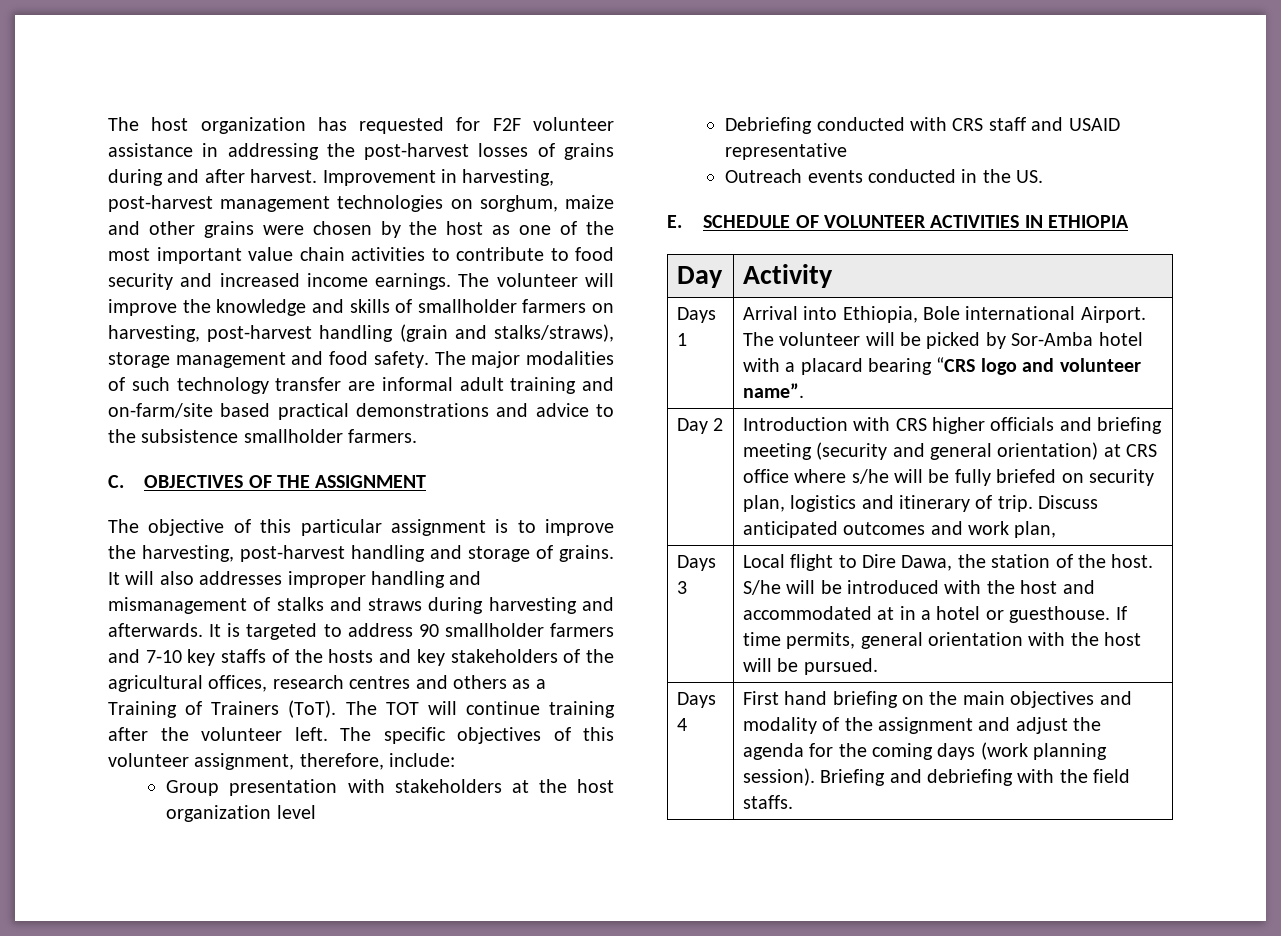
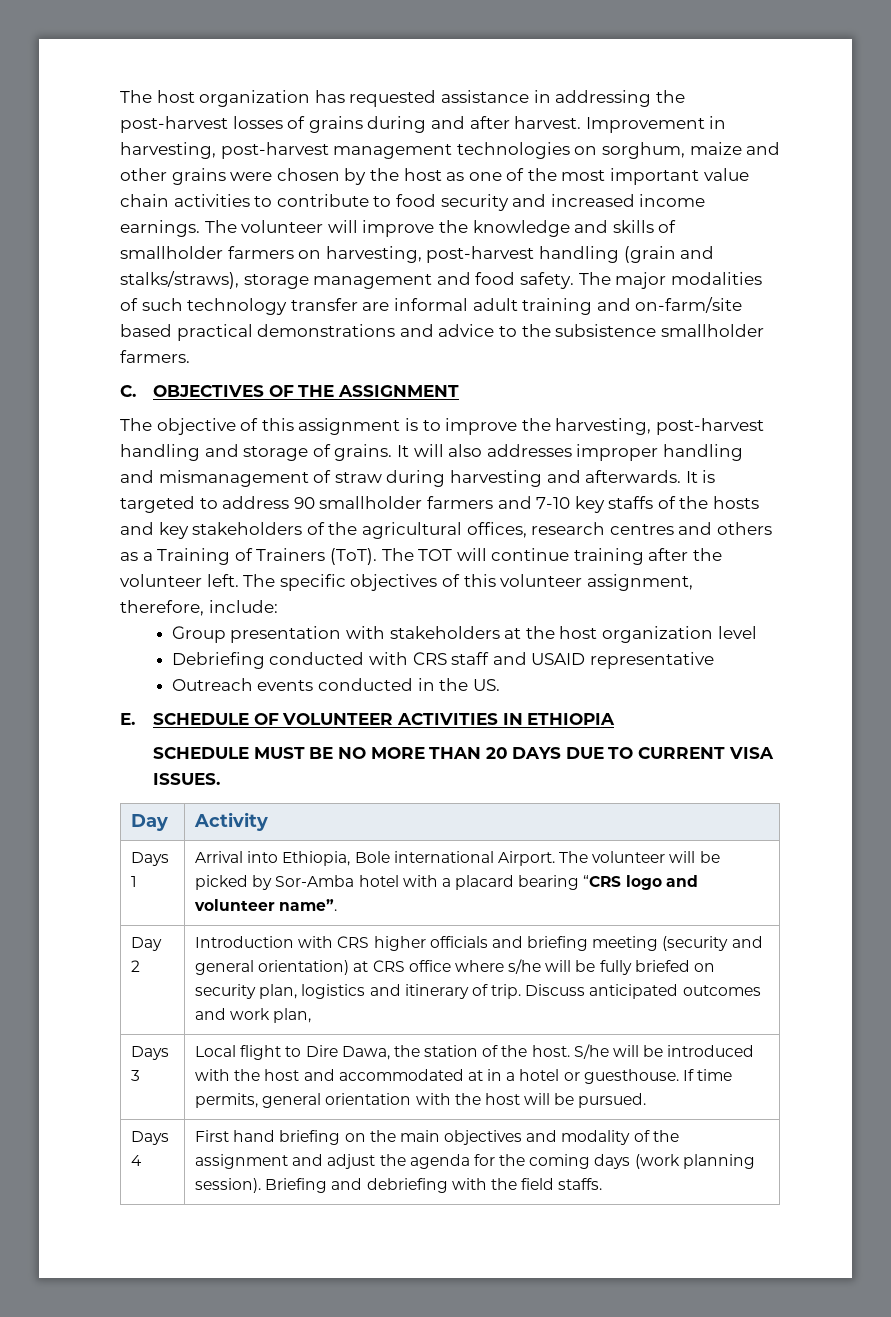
[456,117,614,131] for F2F volunteer -> (437, 98) none
[300,519,382,536] particular -> (294, 424) none
[276,597,423,611] stalks and straws -> [334,472,382,483] straw
(1130, 221) none -> [153,747,774,759] [153,773,221,785] // SCHEDULE MUST BE NO MORE THAN 20 DAYS DUE TO CURRENT VISA ISSUES.

